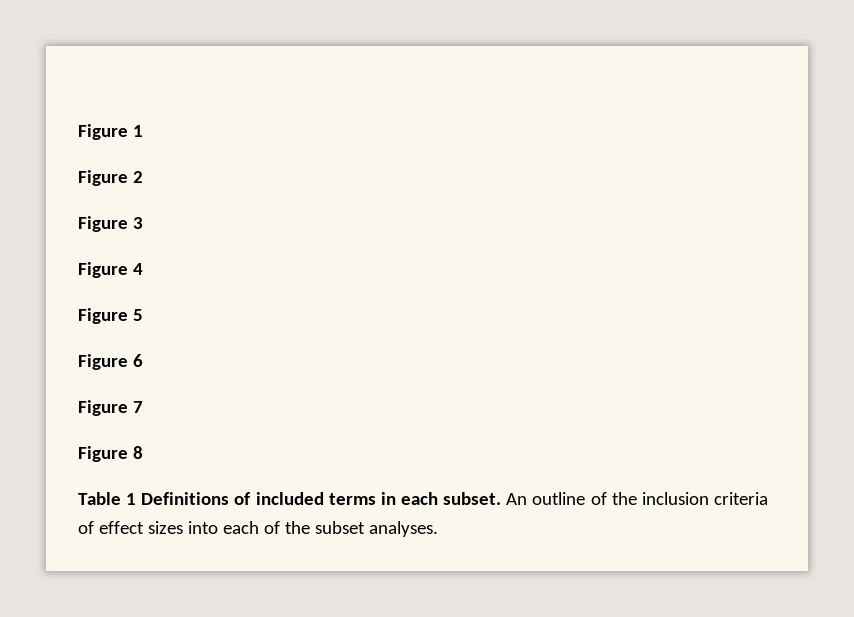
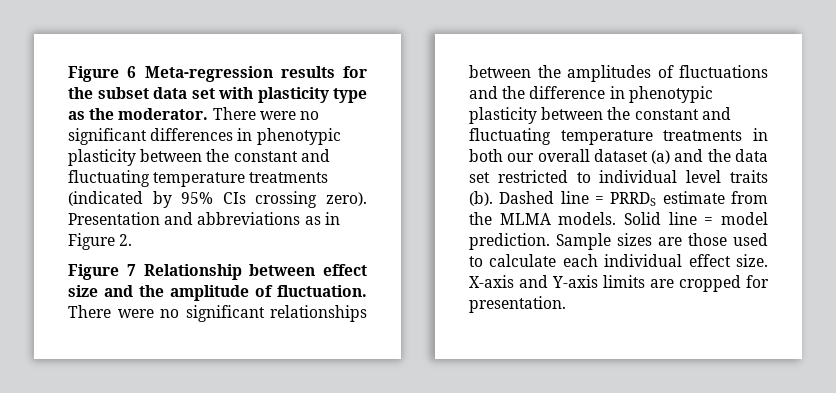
[78,124,143,140] [78,170,143,186] [78,216,143,232] [78,262,143,278] [78,308,143,324] [78,354,143,370] [78,400,143,416] [78,446,143,462] [78,492,768,505] [78,521,438,537] Figure 1 // Figure 2 // Figure 3 // Figure 4 // Figure 5 // Figure 6 // Figure 7 // Figure 8 // Table 1 Definitions of included terms in each subset. An outline of the inclusion criteria of effect sizes into each of the subset analyses. -> [68,66,367,82] [68,87,367,103] [68,107,319,120] [68,128,341,145] [68,149,330,166] [68,170,329,187] [68,191,367,208] [68,212,340,225] [68,233,133,250] [68,264,367,280] [68,285,367,301] [68,305,367,322] [469,65,768,82] [469,86,713,103] [469,107,731,124] [469,128,768,145] [469,149,768,164] [469,170,768,183] [469,191,768,206] [469,212,768,225] [469,233,768,250] [469,254,768,267] [469,275,769,292] [469,296,566,313] Figure 6 Meta-regression results for the subset data set with plasticity type as the moderator. There were no significant differences in phenotypic plasticity between the constant and fluctuating temperature treatments (indicated by 95% CIs crossing zero). Presentation and abbreviations as in Figure 2. // Figure 7 Relationship between effect size and the amplitude of fluctuation. There were no significant relationships between the amplitudes of fluctuations and the difference in phenotypic plasticity between the constant and fluctuating temperature treatments in both our overall dataset (a) and the data set restricted to individual level traits (b). Dashed line = PRRDS estimate from the MLMA models. Solid line = model prediction. Sample sizes are those used to calculate each individual effect size. X-axis and Y-axis limits are cropped for presentation.

